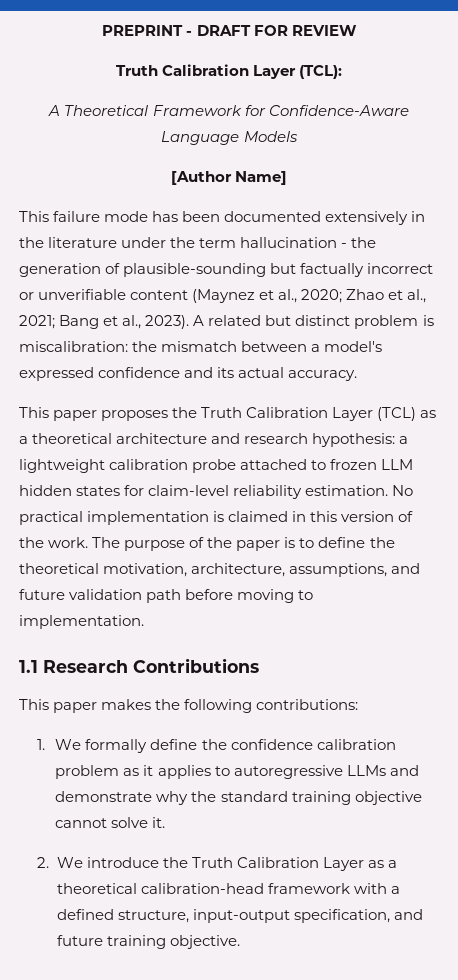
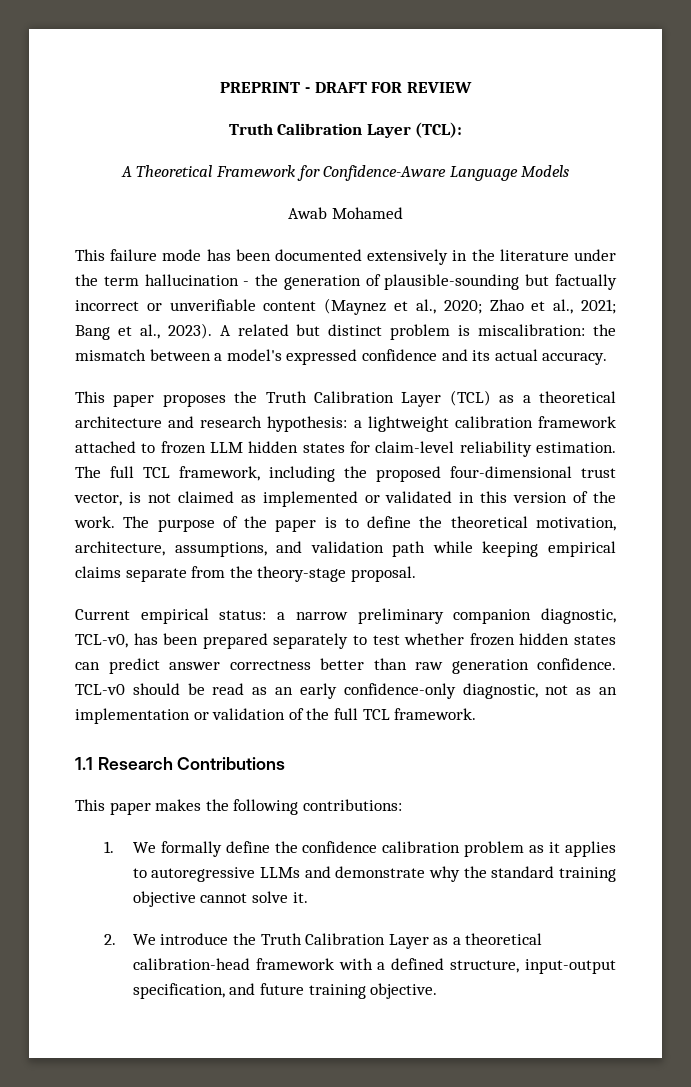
[170,171,288,185] [Author Name] -> [288,207,403,219] Awab Mohamed
[192,459,237,473] probe -> [538,416,617,428] framework
[392,485,414,496] [19,511,289,525] No practical implementation is claimed -> [75,466,616,482] [74,491,453,507] The full TCL framework, including the proposed four-dimensional trust vector, is not claimed as implemented or validated
[19,589,65,600] future -> (303, 547) none
[185,589,314,603] [19,615,144,629] before moving to implementation. -> [432,541,616,557] [75,566,416,582] [75,608,616,624] [75,633,617,649] [75,658,616,674] [75,683,617,699] [75,708,477,724] while keeping empirical claims separate from the theory-stage proposal. // Current empirical status: a narrow preliminary companion diagnostic, TCL-v0, has been prepared separately to test whether frozen hidden states can predict answer correctness better than raw generation confidence. TCL-v0 should be read as an early confidence-only diagnostic, not as an implementation or validation of the full TCL framework.

